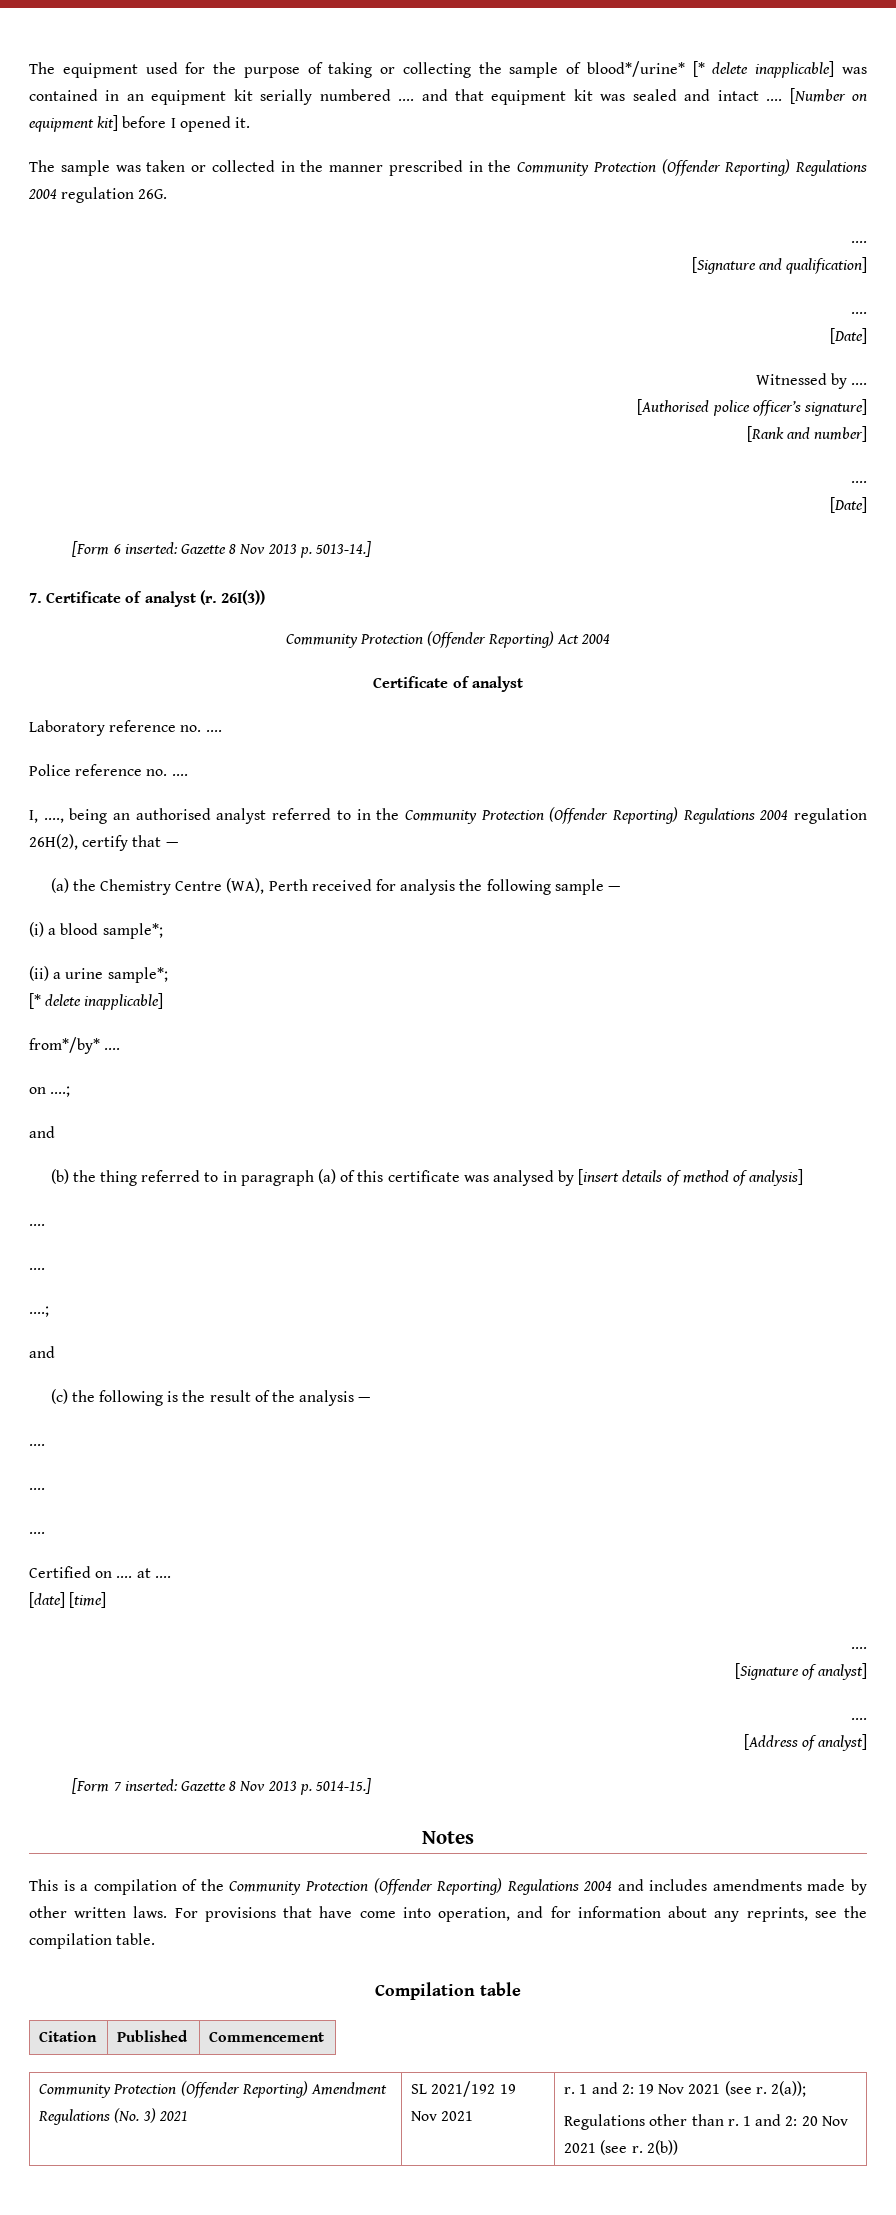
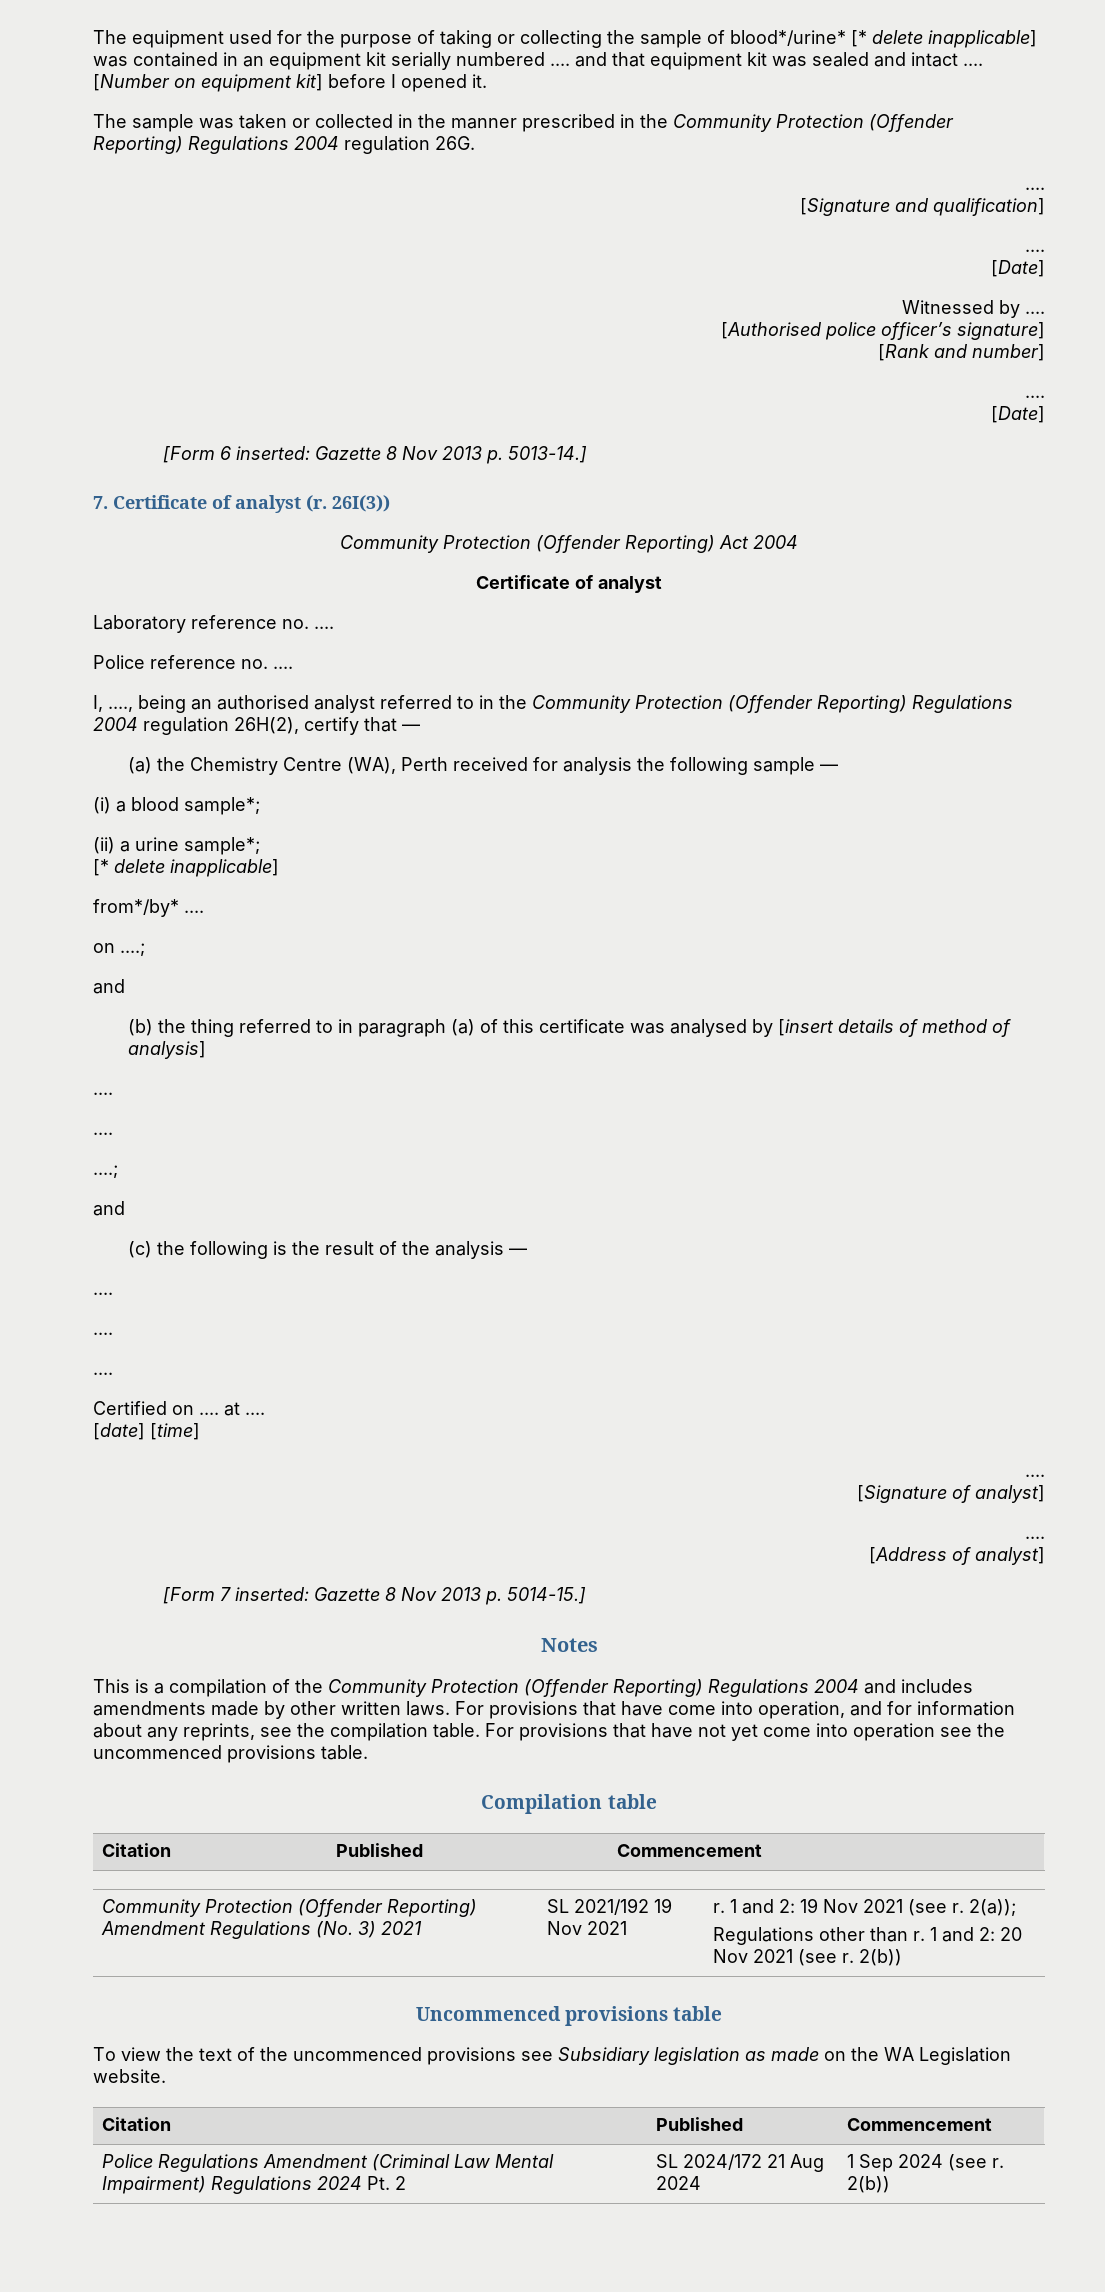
(156, 1939) none -> [485,1723,1005,1741] [93,1745,368,1763] For provisions that have not yet come into operation see the uncommenced provisions table.
(678, 2147) none -> [415,2006,723,2026] [93,2047,1011,2065] [93,2069,166,2083] [102,2117,172,2131] [656,2117,744,2131] [847,2118,993,2131] [102,2154,555,2172] [102,2176,407,2194] [656,2154,825,2172] [656,2176,702,2190] [847,2154,1005,2172] [847,2176,891,2193] // Uncommenced provisions table // To view the text of the uncommenced provisions see Subsidiary legislation as made on the WA Legislation website. // Citation | Published | Commencement // Police Regulations Amendment (Criminal Law Mental Impairment) Regulations 2024 Pt. 2 | SL 2024/172 21 Aug 2024 | 1 Sep 2024 (see r. 2(b))

